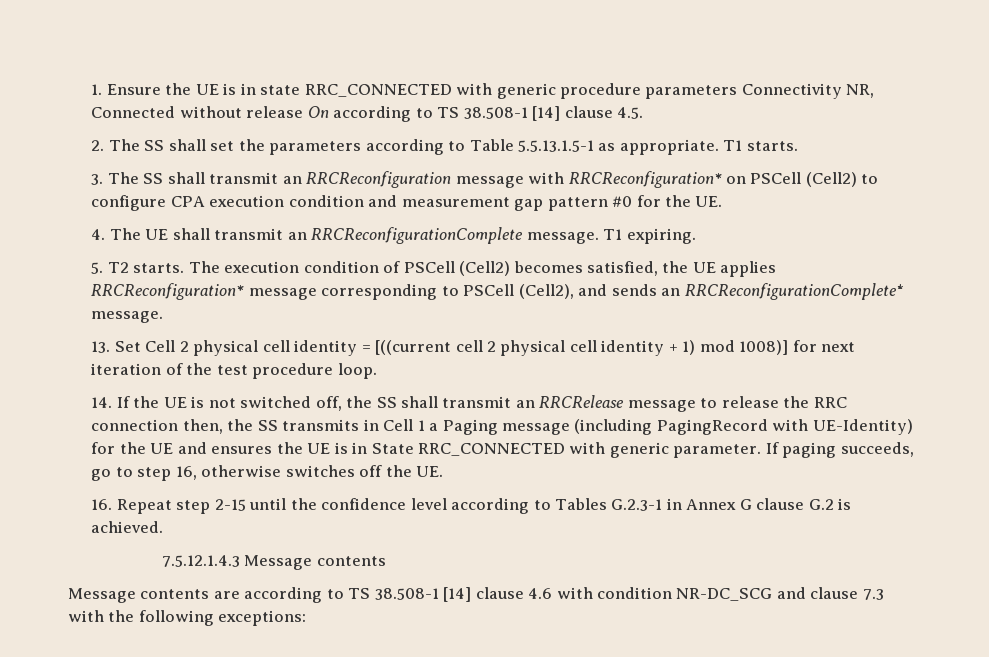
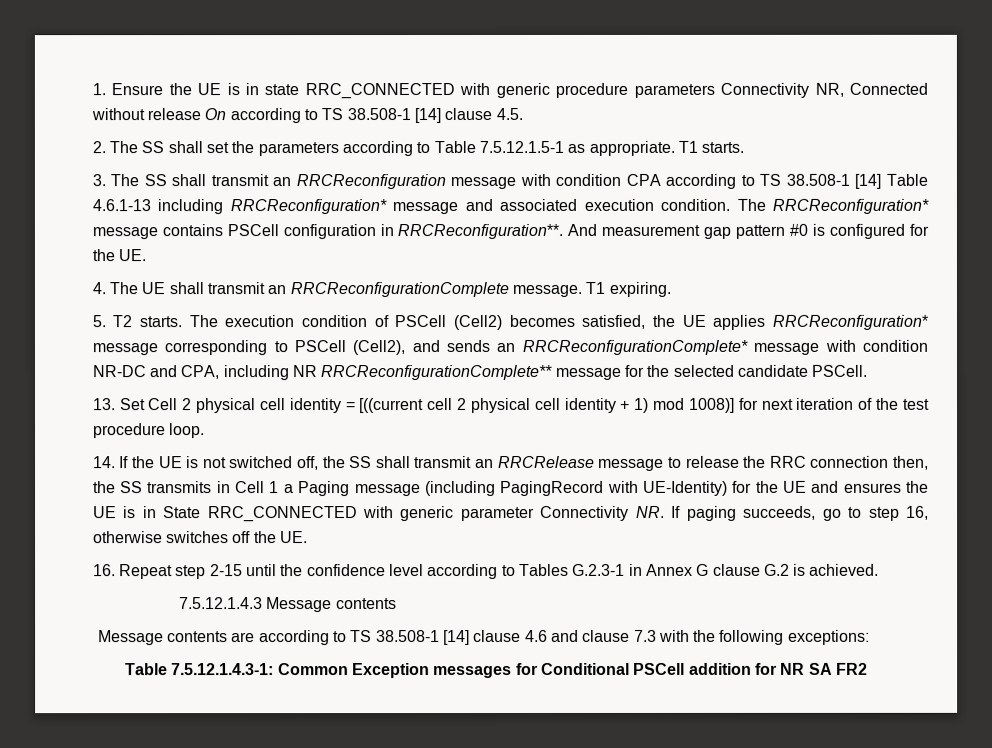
[517,140,594,152] 5.5.13.1.5-1 -> [478,140,564,154] 7.5.12.1.5-1
[568,171,879,188] [91,195,398,211] RRCReconfiguration* on PSCell (Cell2) to configure CPA execution condition and -> [555,173,929,189] [91,198,929,215] [91,223,598,240] condition CPA according to TS 38.508-1 [14] Table 4.6.1-13 including RRCReconfiguration* message and associated execution condition. The RRCReconfiguration* message contains PSCell configuration in RRCReconfiguration**. And
(633, 201) none -> [812,223,906,239] is configured
[91,311,164,323] message. -> [753,339,928,355] [91,364,869,381] message with condition NR-DC and CPA, including NR RRCReconfigurationComplete** message for the selected candidate PSCell.
[673,444,762,458] parameter. -> [460,505,665,522] parameter Connectivity NR.
[556,587,773,601] with condition NR-DC_SCG -> (548, 635) none
(307, 618) none -> [125,662,868,679] // Table 7.5.12.1.4.3-1: Common Exception messages for Conditional PSCell addition for NR SA FR2

